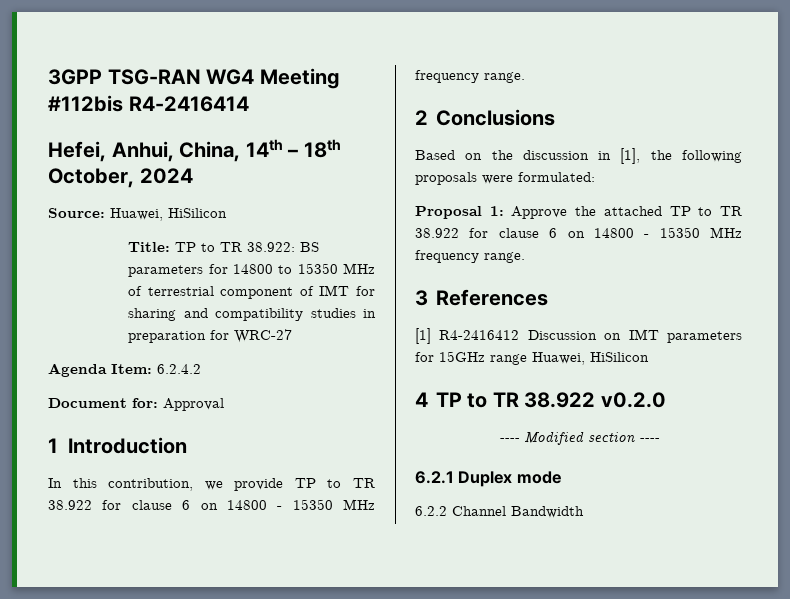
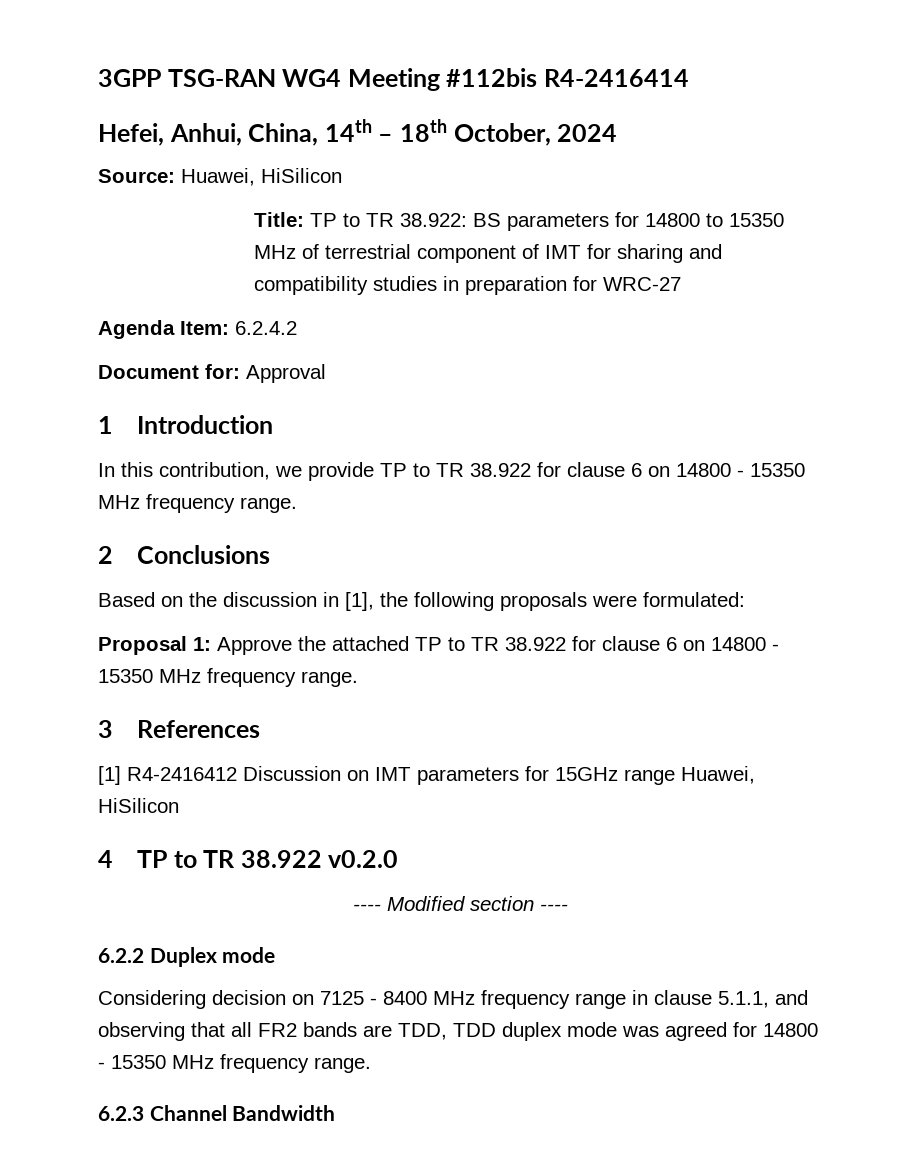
[415,471,454,484] 6.2.1 -> [98,948,144,963] 6.2.2
[415,506,447,516] 6.2.2 -> [98,990,808,1009] [98,1022,818,1041] [98,1054,371,1073] [98,1106,144,1121] Considering decision on 7125 - 8400 MHz frequency range in clause 5.1.1, and observing that all FR2 bands are TDD, TDD duplex mode was agreed for 14800 - 15350 MHz frequency range. // 6.2.3

